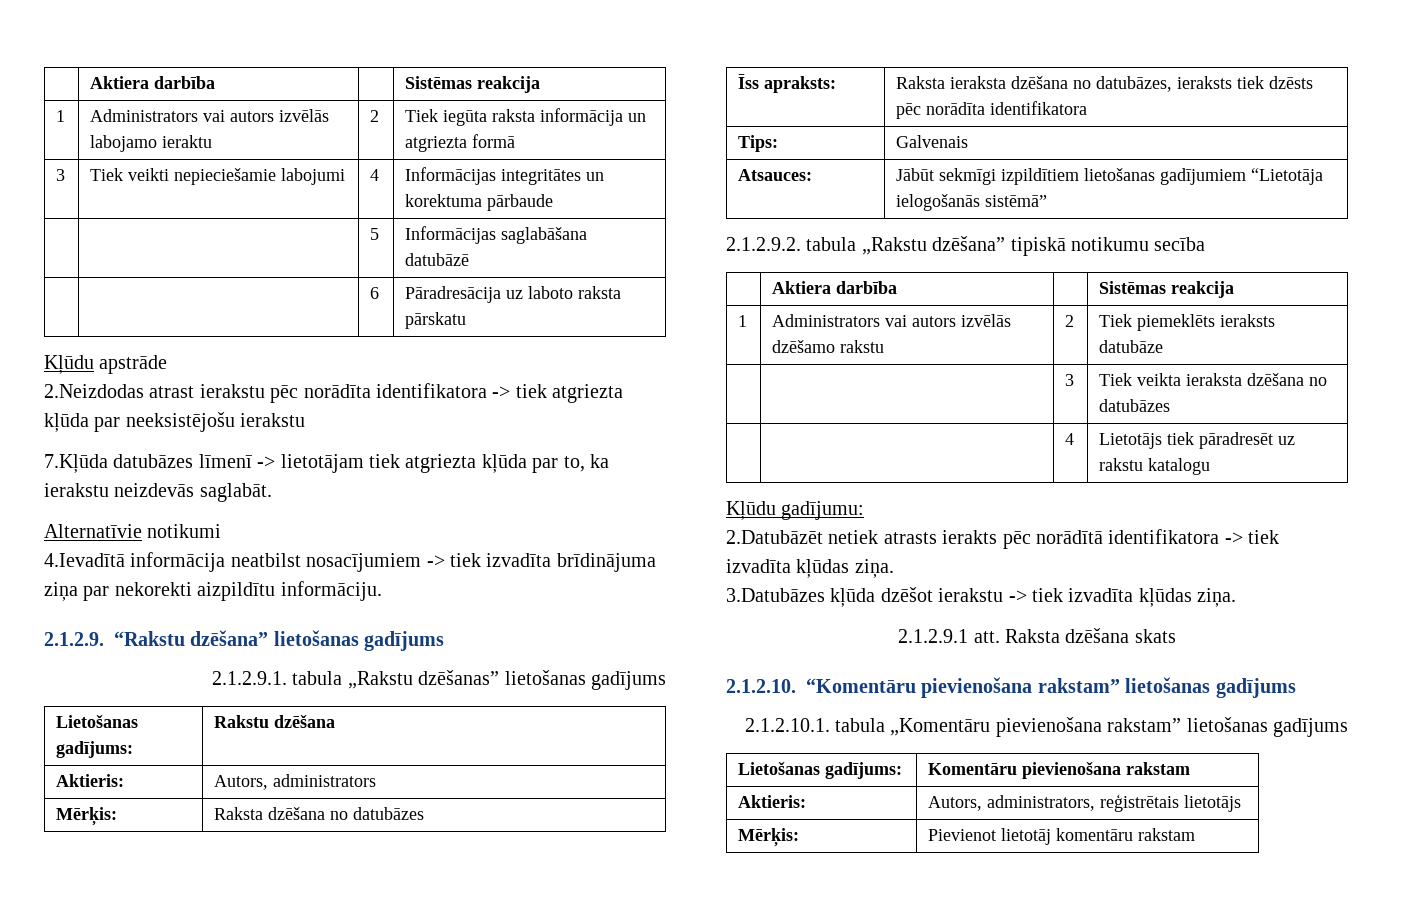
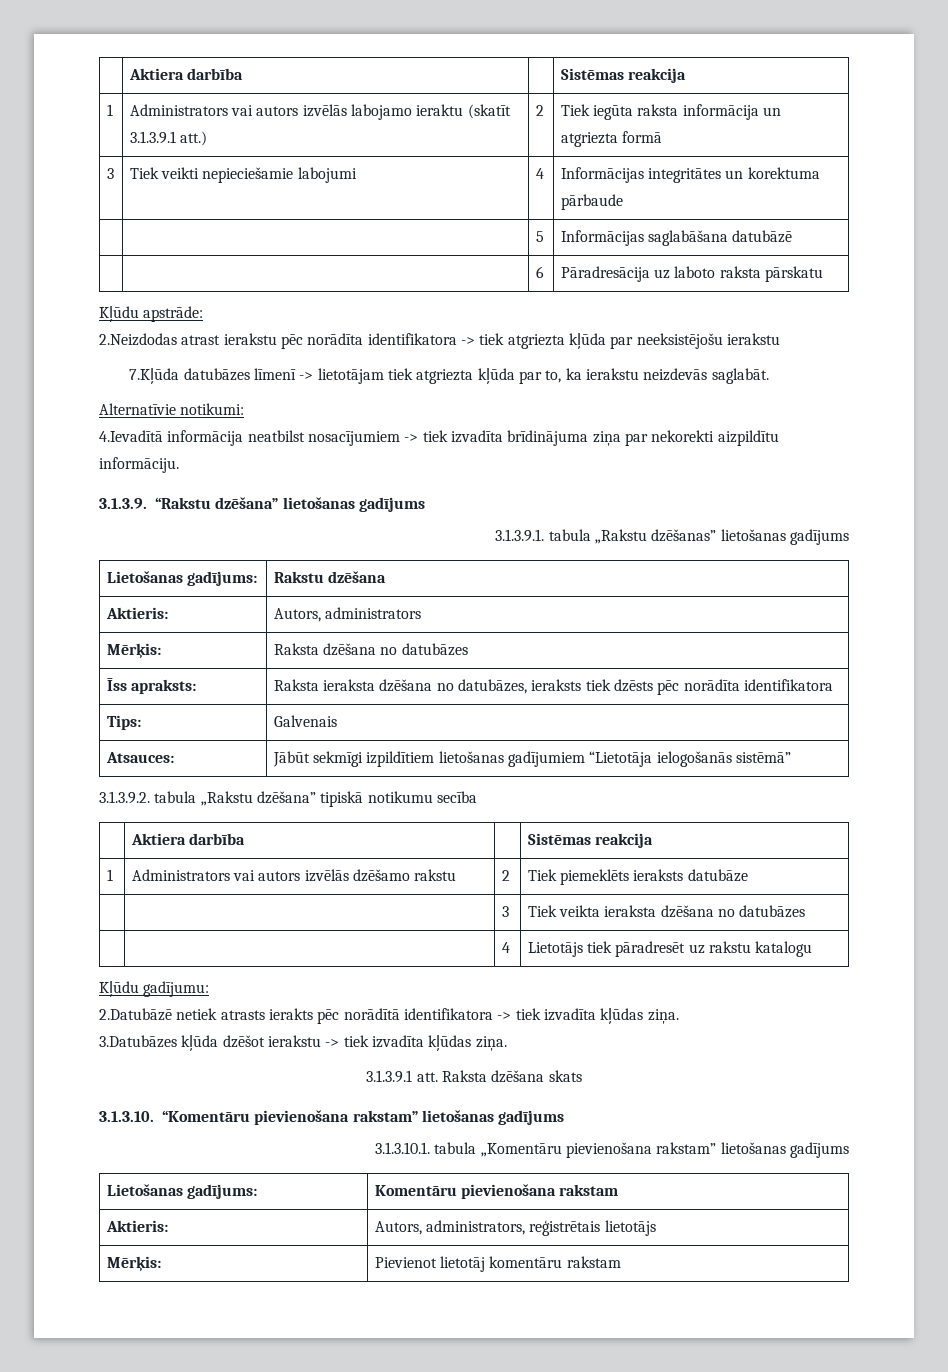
(213, 141) none -> [467,104,511,119] [129,131,208,146] (skatīt 3.1.3.9.1 att.)
[99,355,168,374] apstrāde -> [143,306,204,322] apstrāde:
[147,524,222,538] notikumi -> [180,403,245,415] notikumi:
[44,632,104,646] 2.1.2.9. -> [99,498,147,509] 3.1.3.9.
[212,671,287,685] 2.1.2.9.1. -> [495,529,545,542] 3.1.3.9.1.
[726,237,801,251] 2.1.2.9.2. -> [99,791,150,804] 3.1.3.9.2.
[726,530,823,544] 2.Datubāzēt -> [99,1008,172,1021] 2.Datubāzē
[898,629,969,643] 2.1.2.9.1 -> [366,1070,413,1083] 3.1.3.9.1
[726,679,796,693] 2.1.2.10. -> [99,1111,154,1122] 3.1.3.10.
[744,718,830,732] 2.1.2.10.1. -> [375,1142,431,1154] 3.1.3.10.1.

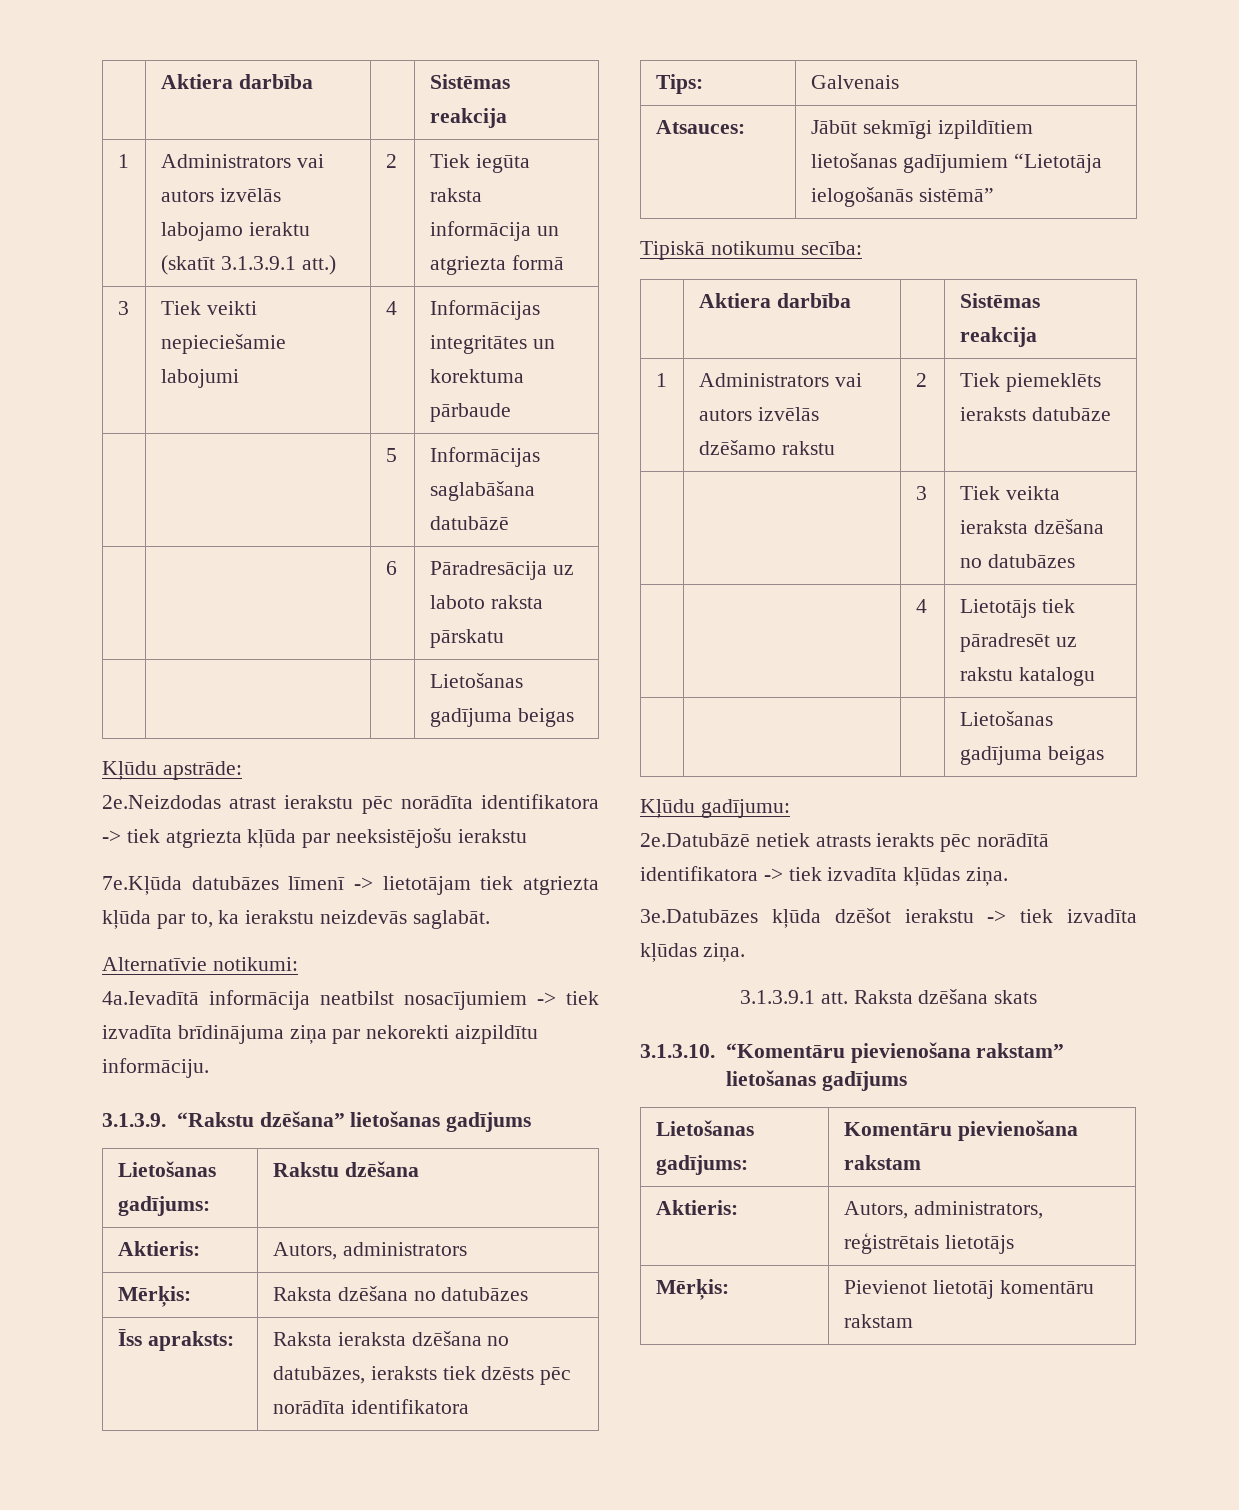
(824, 274) none -> [429,673,523,688] [429,708,574,727] // | | | Lietošanas gadījuma beigas
[99,333,177,346] 2.Neizdodas -> [102,795,221,809] 2e.Neizdodas
[129,368,180,384] 7.Kļūda -> [102,876,182,895] 7e.Kļūda
[99,430,163,442] 4.Ievadītā -> [102,991,199,1005] 4a.Ievadītā
[495,529,850,545] // 3.1.3.9.1. tabula „Rakstu dzēšanas” lietošanas gadījums -> (532, 1122) none
[99,791,477,807] 3.1.3.9.2. tabula „Rakstu dzēšana” tipiskā notikumu secība -> [640,241,862,260] Tipiskā notikumu secība:
(813, 949) none -> [959,711,1053,726] [959,746,1104,765] // | | | Lietošanas gadījuma beigas
[99,1008,172,1021] 2.Datubāzē -> [640,833,750,847] 2e.Datubāzē
[99,1035,177,1048] 3.Datubāzes -> [640,909,758,923] 3e.Datubāzes
[375,1142,850,1158] // 3.1.3.10.1. tabula „Komentāru pievienošana rakstam” lietošanas gadījums -> (907, 1081) none

